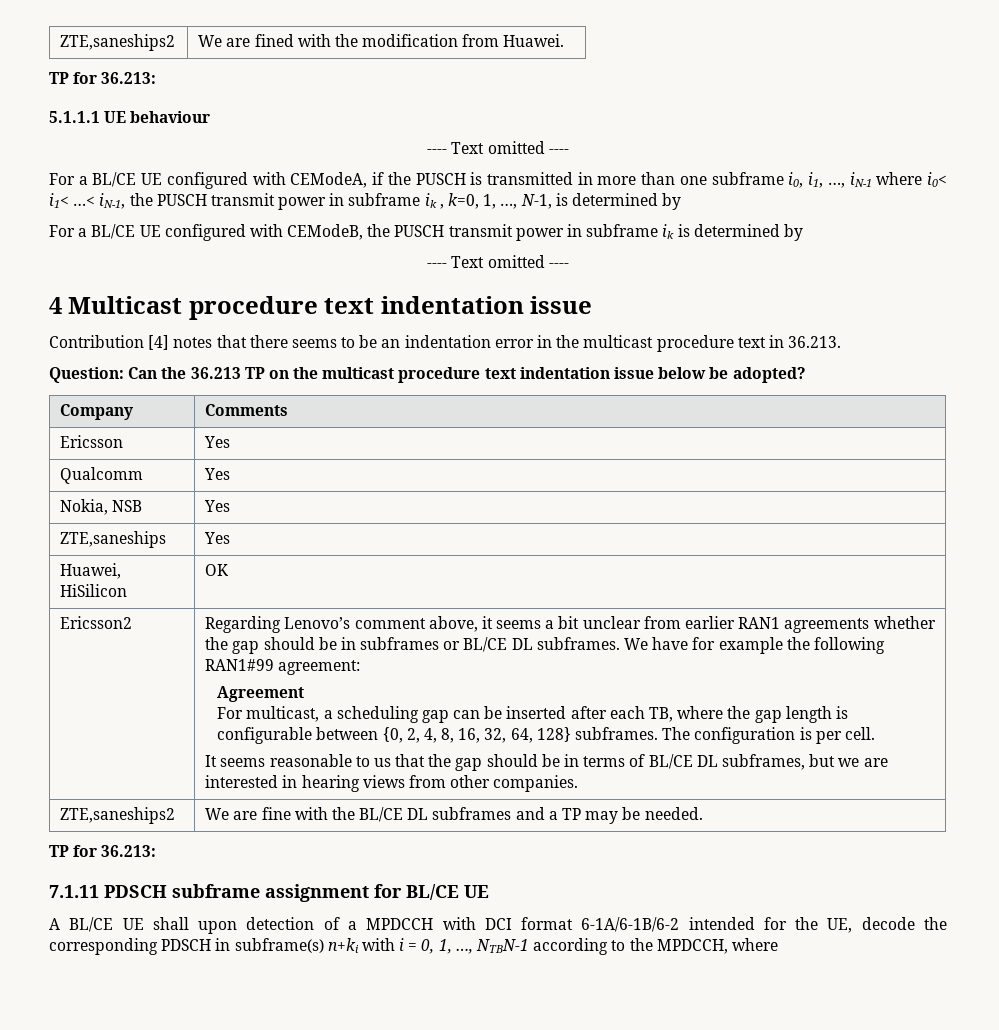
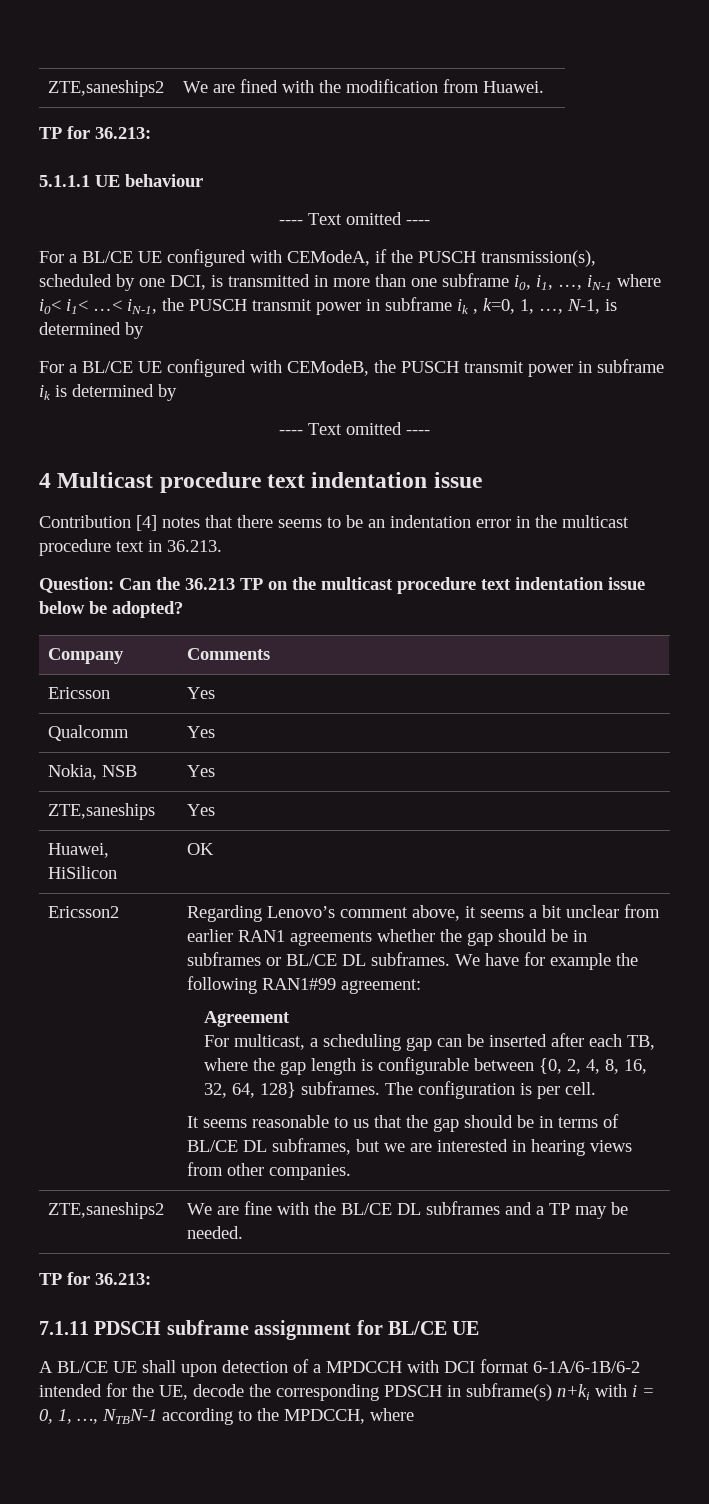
(466, 179) none -> [481,250,596,267] [39,274,206,291] transmission(s), scheduled by one DCI,

